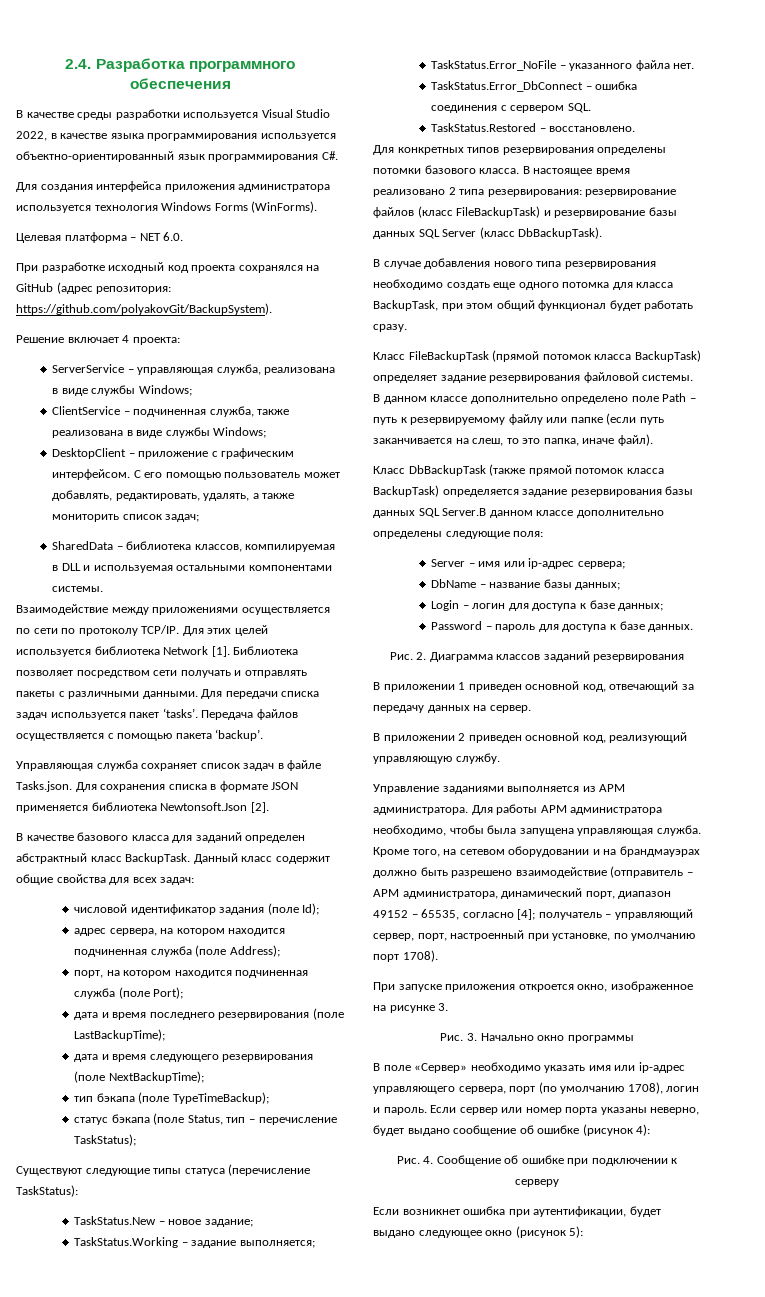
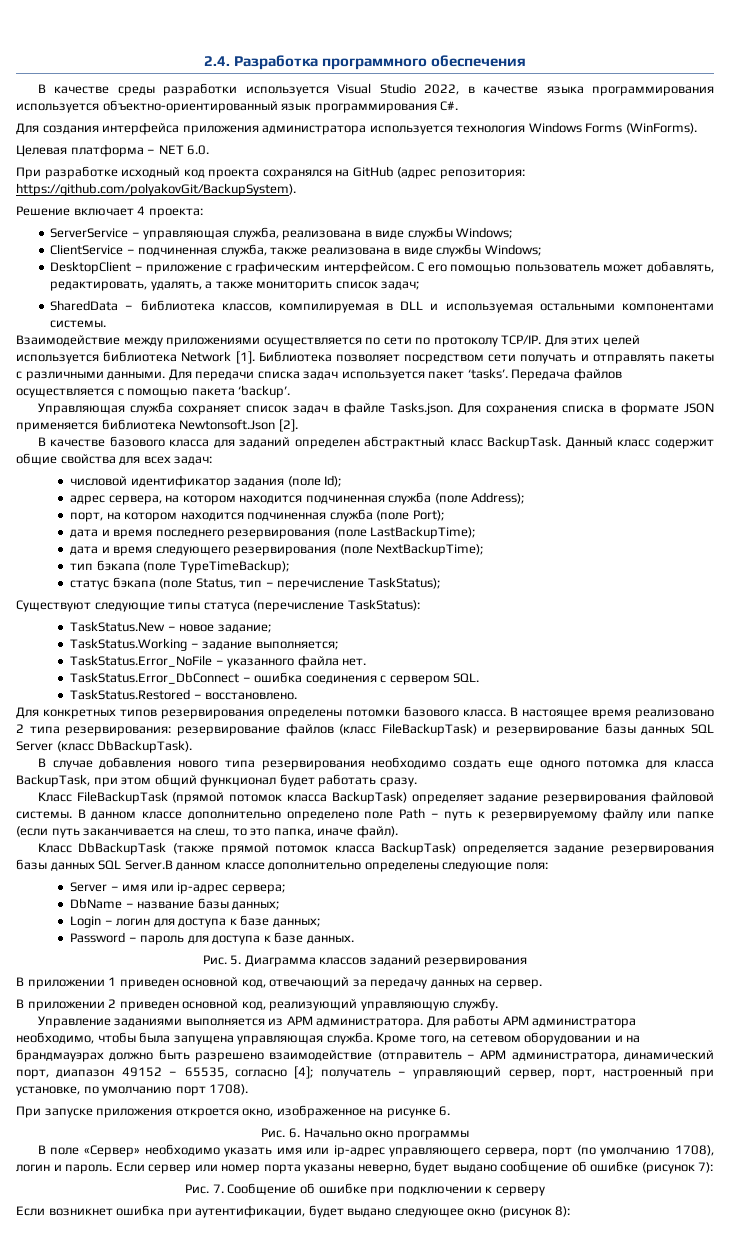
[416,652,427,660] 2. -> [230,955,242,965] 5.
[438,1003,449,1011] [440,1033,477,1041] 3. // Рис. 3. -> [439,1106,451,1116] [261,1128,300,1138] 6. // Рис. 6.
[636,1124,651,1136] [396,1156,434,1164] 4): // Рис. 4. -> [698,1162,714,1173] [185,1184,224,1194] 7): // Рис. 7.
[569,1226,584,1238] 5): -> [555,1206,571,1217] 8):

